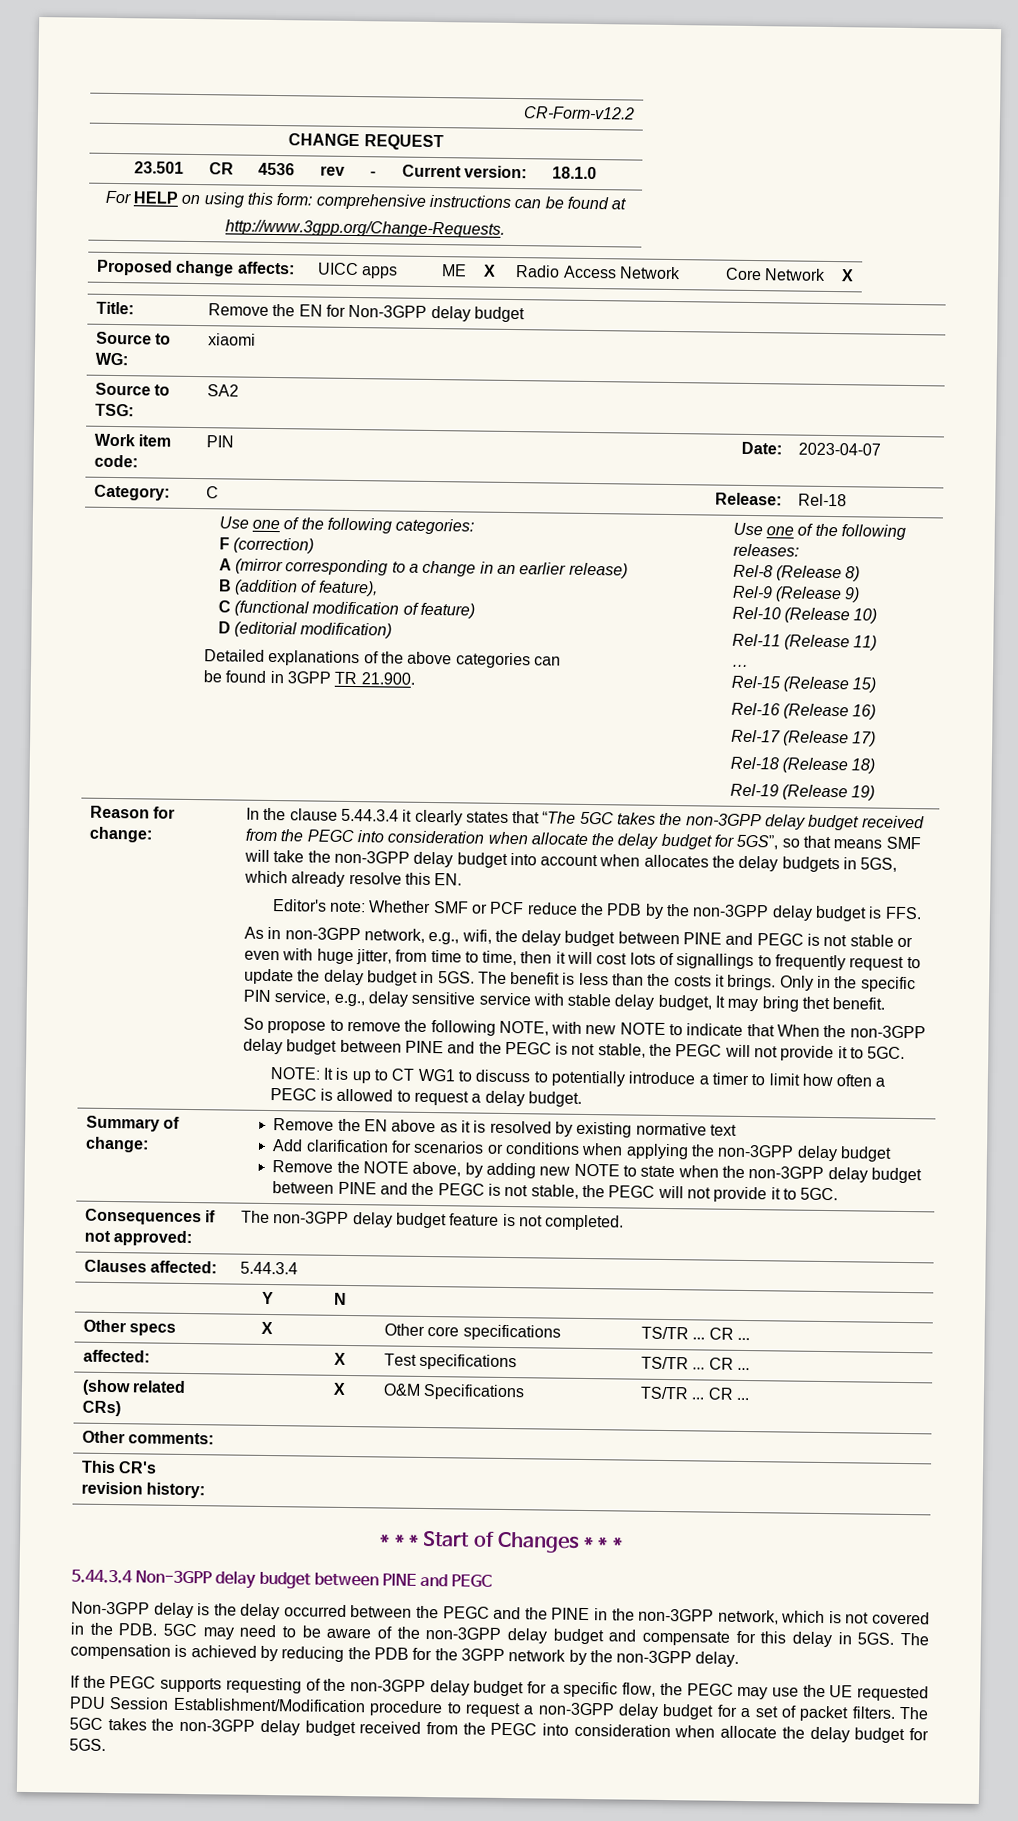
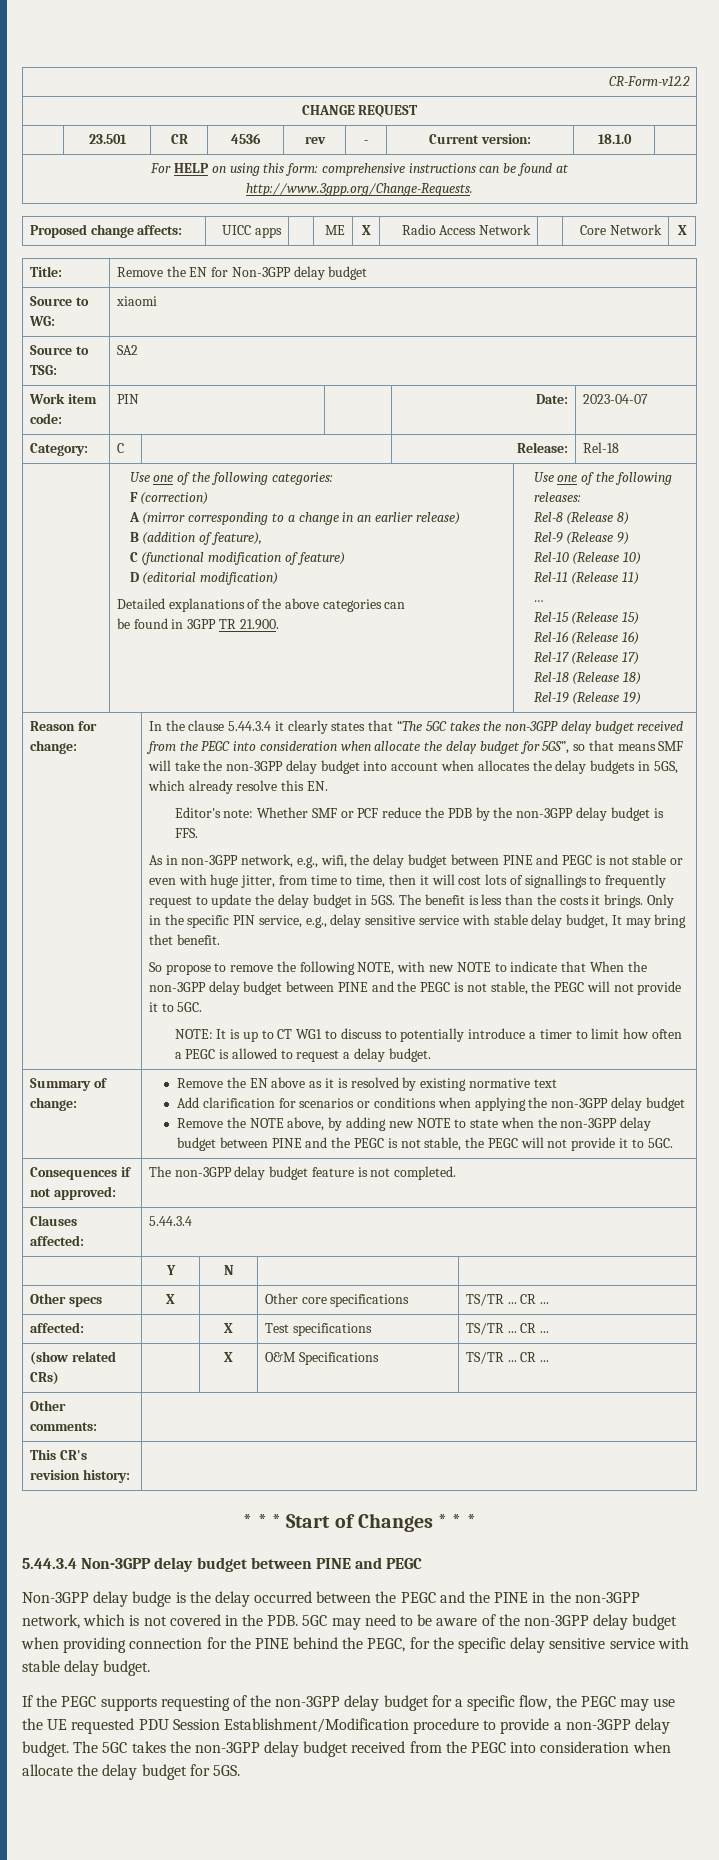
(194, 1610) none -> [132,1591,172,1607] budge
[608,1629,929,1648] [70,1643,740,1667] and compensate for this delay in 5GS. The compensation is achieved by reducing the PDB for the 3GPP network by the non-3GPP delay. -> [21,1637,689,1653] [22,1660,151,1676] when providing connection for the PINE behind the PEGC, for the specific delay sensitive service with stable delay budget.
[464,1702,521,1718] request -> [500,1718,550,1734] provide
[662,1703,896,1722] budget for a set of packet filters. -> [22,1741,69,1757] budget.

